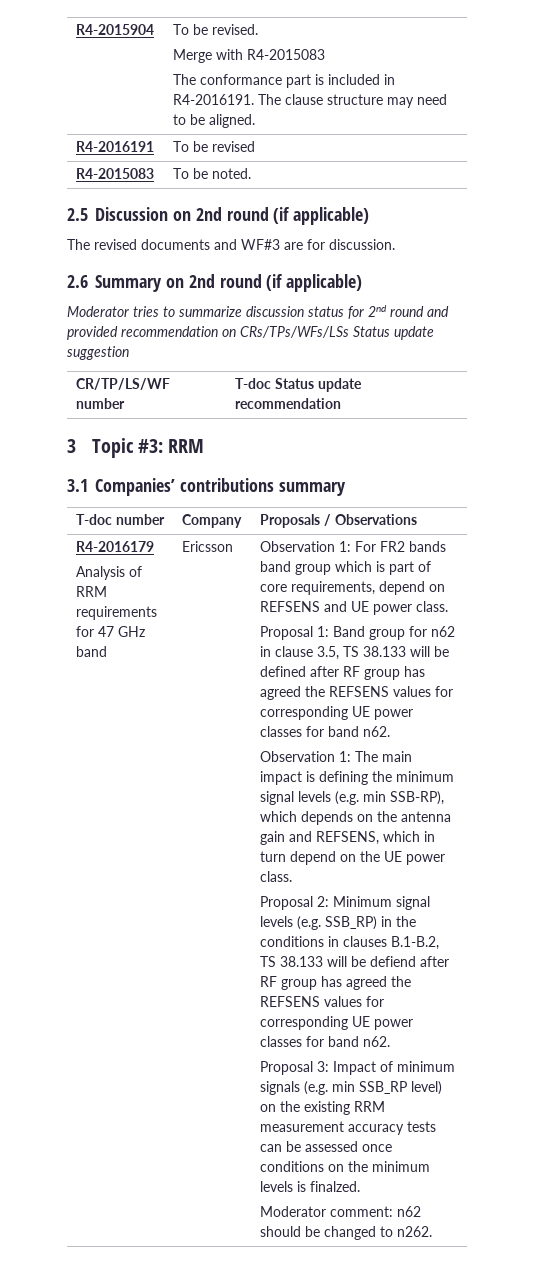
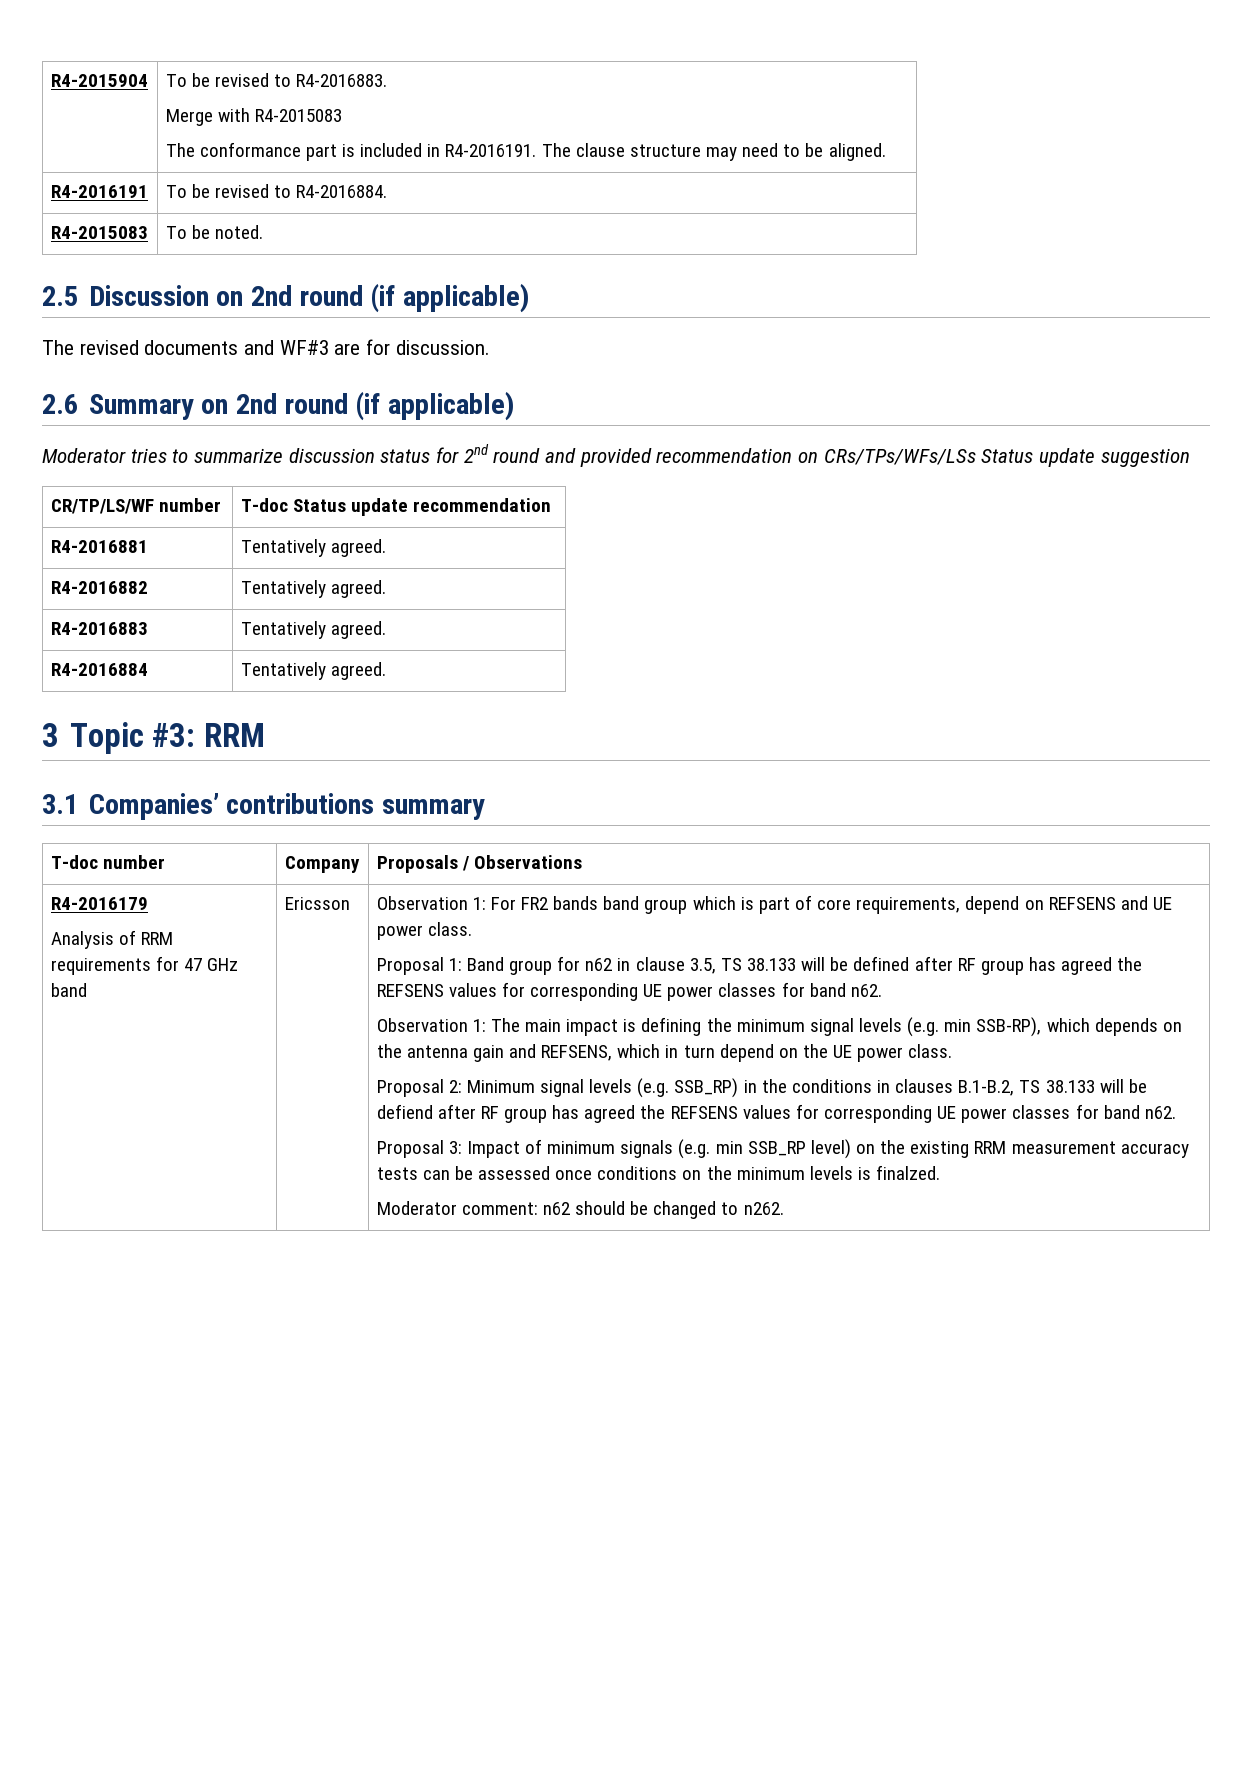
[212,24,259,35] revised. -> [214,73,388,87] revised to R4-2016883.
(256, 146) none -> [274,185,388,198] to R4-2016884.
(342, 403) none -> [50,540,148,553] [240,539,386,557] [50,581,148,594] [240,580,386,598] [50,622,148,635] [240,621,386,639] [50,663,148,676] [240,662,386,680] // R4-2016881 | Tentatively agreed. // R4-2016882 | Tentatively agreed. // R4-2016883 | Tentatively agreed. // R4-2016884 | Tentatively agreed.

